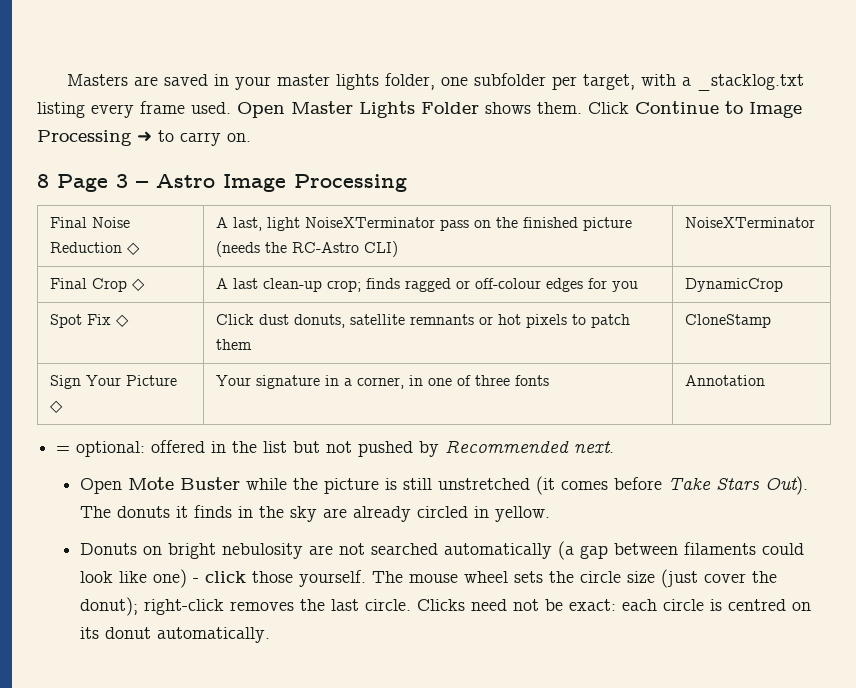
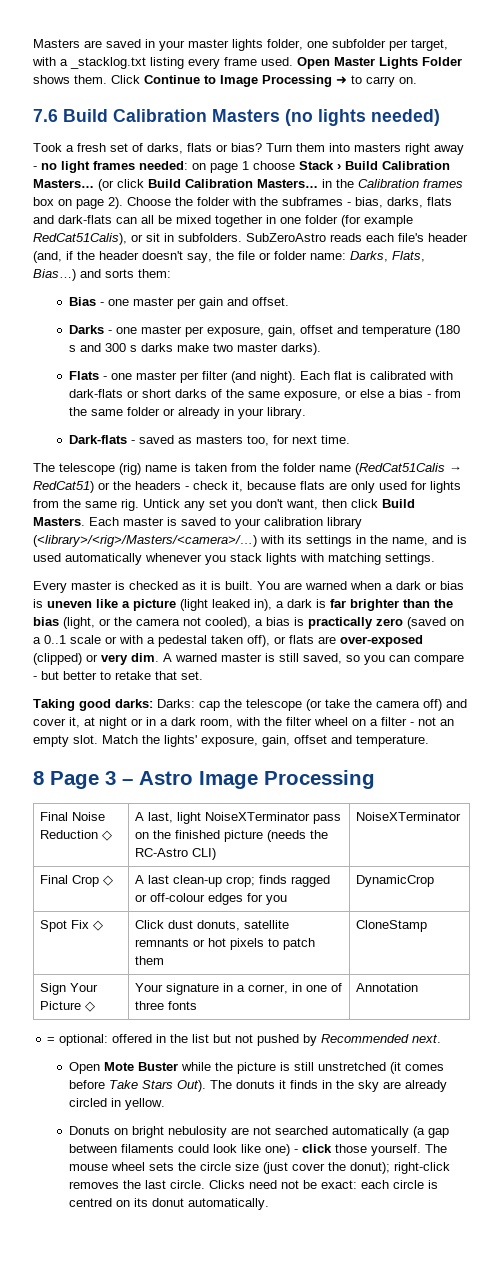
(251, 137) none -> [33,109,440,126] [33,143,464,155] [33,161,450,173] [33,179,463,191] [33,197,452,209] [33,215,413,227] [33,233,468,245] [33,251,425,263] [33,269,171,281] [68,297,289,309] [68,325,460,337] [68,343,321,355] [68,371,453,383] [68,389,461,401] [68,407,306,419] [68,435,350,446] [33,463,462,475] [33,481,461,493] [33,499,415,511] [33,517,362,529] [33,535,467,547] [33,553,435,565] [33,581,464,593] [33,599,453,611] [33,617,464,629] [33,635,423,647] [33,653,464,665] [33,671,203,680] [33,699,467,711] [33,717,454,729] [33,735,429,747] // 7.6 Build Calibration Masters (no lights needed) // Took a fresh set of darks, flats or bias? Turn them into masters right away - no light frames needed: on page 1 choose Stack › Build Calibration Masters… (or click Build Calibration Masters… in the Calibration frames box on page 2). Choose the folder with the subframes - bias, darks, flats and dark-flats can all be mixed together in one folder (for example RedCat51Calis), or sit in subfolders. SubZeroAstro reads each file's header (and, if the header doesn't say, the file or folder name: Darks, Flats, Bias…) and sorts them: // Bias - one master per gain and offset. // Darks - one master per exposure, gain, offset and temperature (180 s and 300 s darks make two master darks). // Flats - one master per filter (and night). Each flat is calibrated with dark-flats or short darks of the same exposure, or else a bias - from the same folder or already in your library. // Dark-flats - saved as masters too, for next time. // The telescope (rig) name is taken from the folder name (RedCat51Calis → RedCat51) or the headers - check it, because flats are only used for lights from the same rig. Untick any set you don't want, then click Build Masters. Each master is saved to your calibration library (<library>/<rig>/Masters/<camera>/…) with its settings in the name, and is used automatically whenever you stack lights with matching settings. // Every master is checked as it is built. You are warned when a dark or bias is uneven like a picture (light leaked in), a dark is far brighter than the bias (light, or the camera not cooled), a bias is practically zero (saved on a 0..1 scale or with a pedestal taken off), or flats are over-exposed (clipped) or very dim. A warned master is still saved, so you can compare - but better to retake that set. // Taking good darks: Darks: cap the telescope (or take the camera off) and cover it, at night or in a dark room, with the filter wheel on a filter - not an empty slot. Match the lights' exposure, gain, offset and temperature.

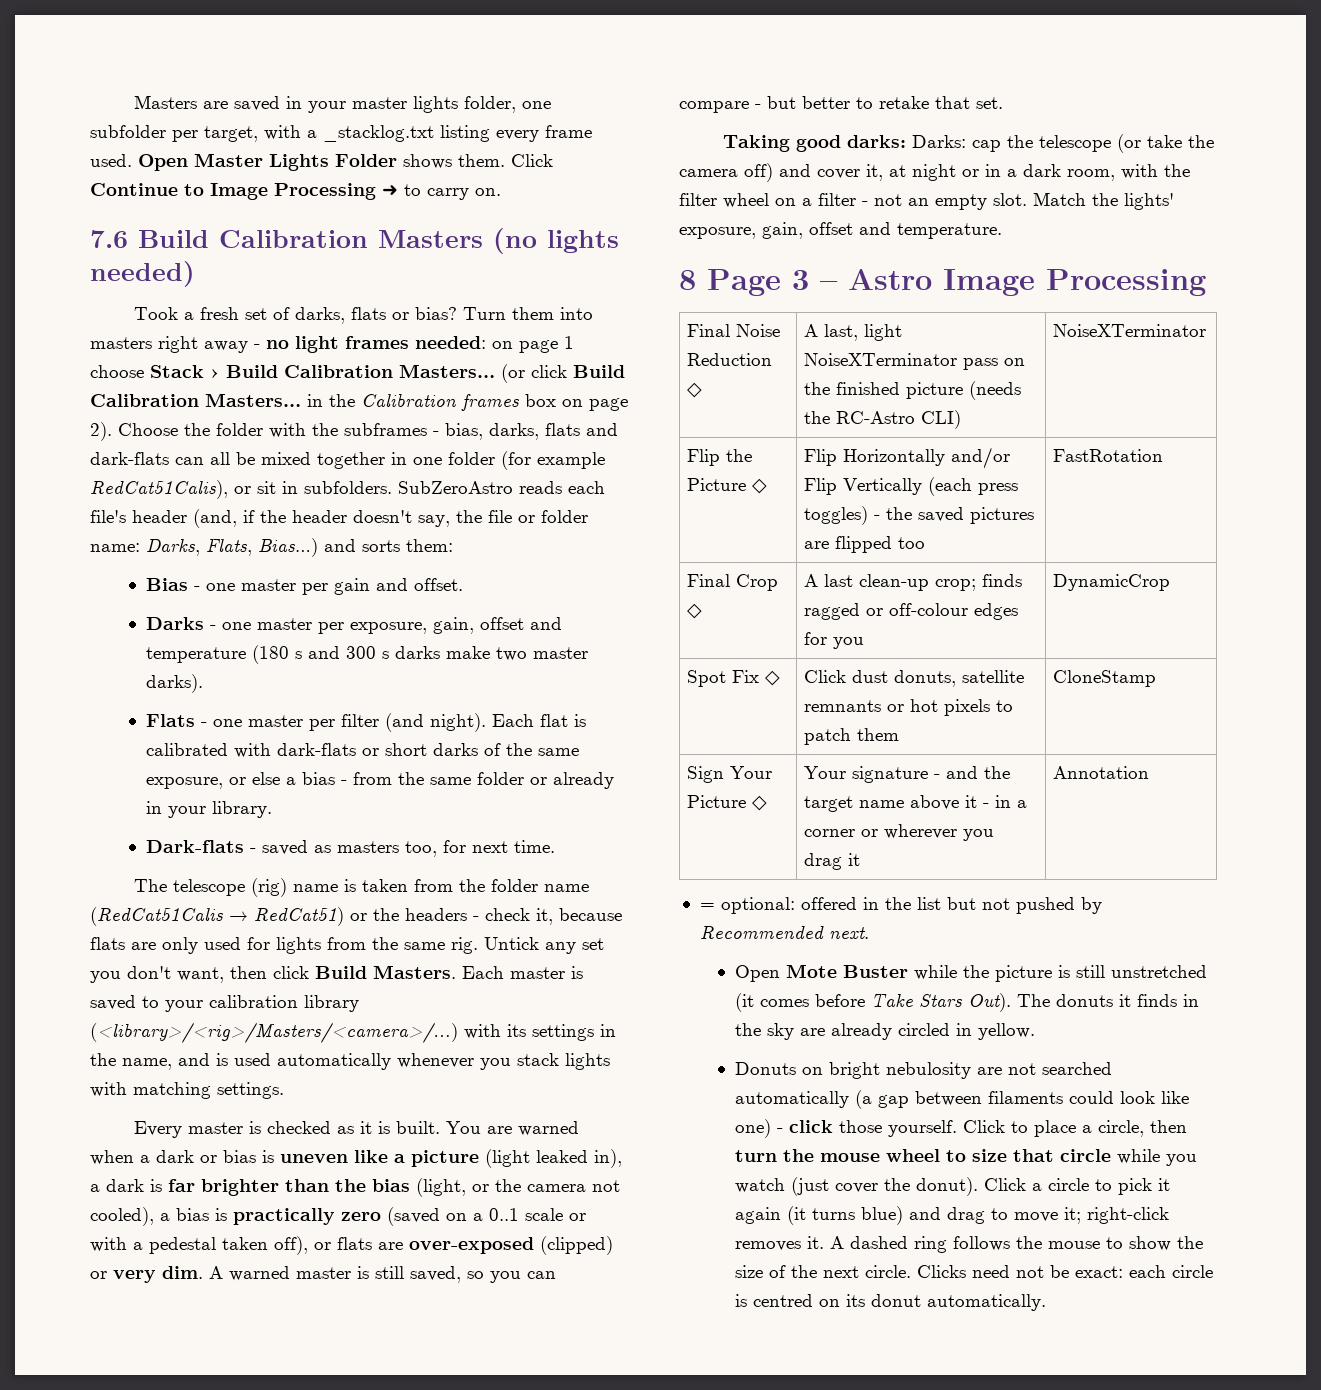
(462, 816) none -> [687,449,753,466] [687,478,768,494] [804,447,1011,469] [804,477,1019,496] [804,506,1035,525] [804,536,926,553] [1053,449,1164,462] // Flip the Picture ◇ | Flip Horizontally and/or Flip Vertically (each press toggles) - the saved pictures are flipped too | FastRotation
[223,983,343,994] [135,1001,198,1010] in a corner, in one of three fonts -> [934,766,1011,779] [804,795,1028,812] [804,824,995,841] [804,853,861,870] - and the target name above it - in a corner or wherever you drag it
[424,1144,447,1153] [68,1162,450,1174] [68,1180,166,1189] The mouse wheel sets the circle size (just cover the donut); right-click removes the last -> [963,1120,1188,1137] [735,1149,1198,1166] [735,1177,1171,1196] [735,1206,1170,1225] [735,1236,1204,1253] [735,1265,860,1278] Click to place a circle, then turn the mouse wheel to size that circle while you watch (just cover the donut). Click a circle to pick it again (it turns blue) and drag to move it; right-click removes it. A dashed ring follows the mouse to show the size of the next

